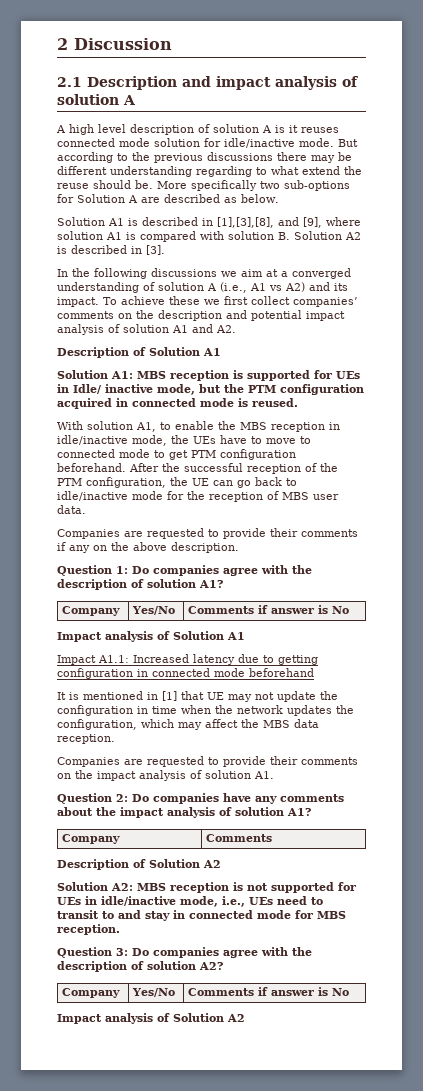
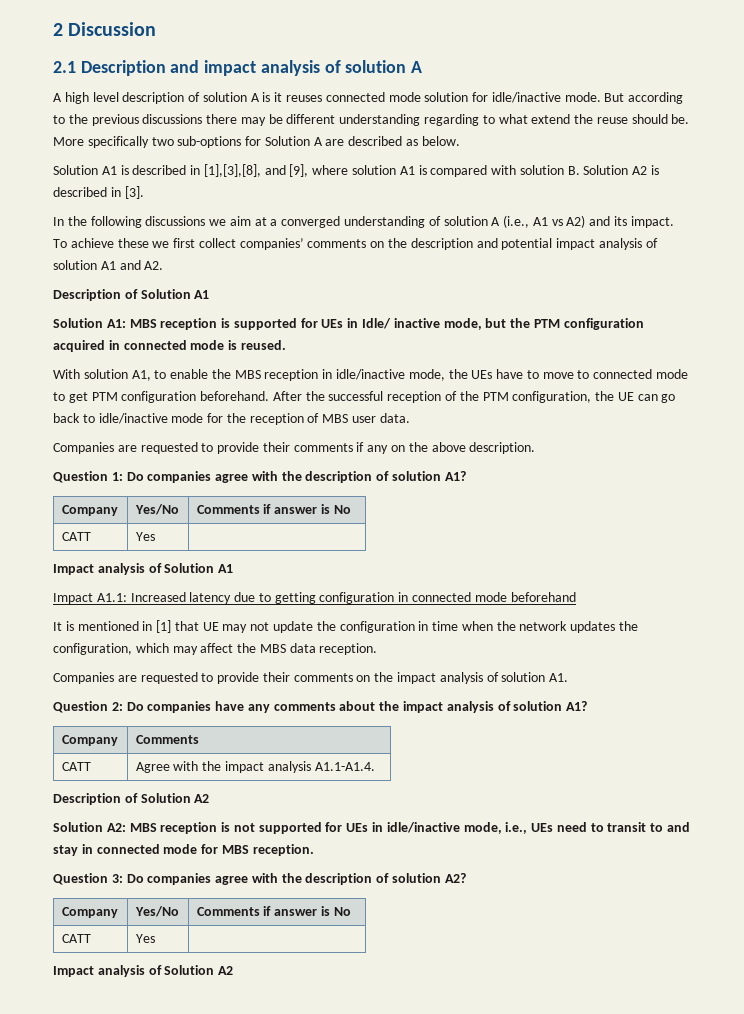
(349, 610) none -> [61,532,91,541] [135,532,155,541] // CATT | Yes |
(272, 838) none -> [61,762,91,771] [135,761,375,773] // CATT | Agree with the impact analysis A1.1-A1.4.
(349, 992) none -> [61,934,91,943] [135,934,155,943] // CATT | Yes |

